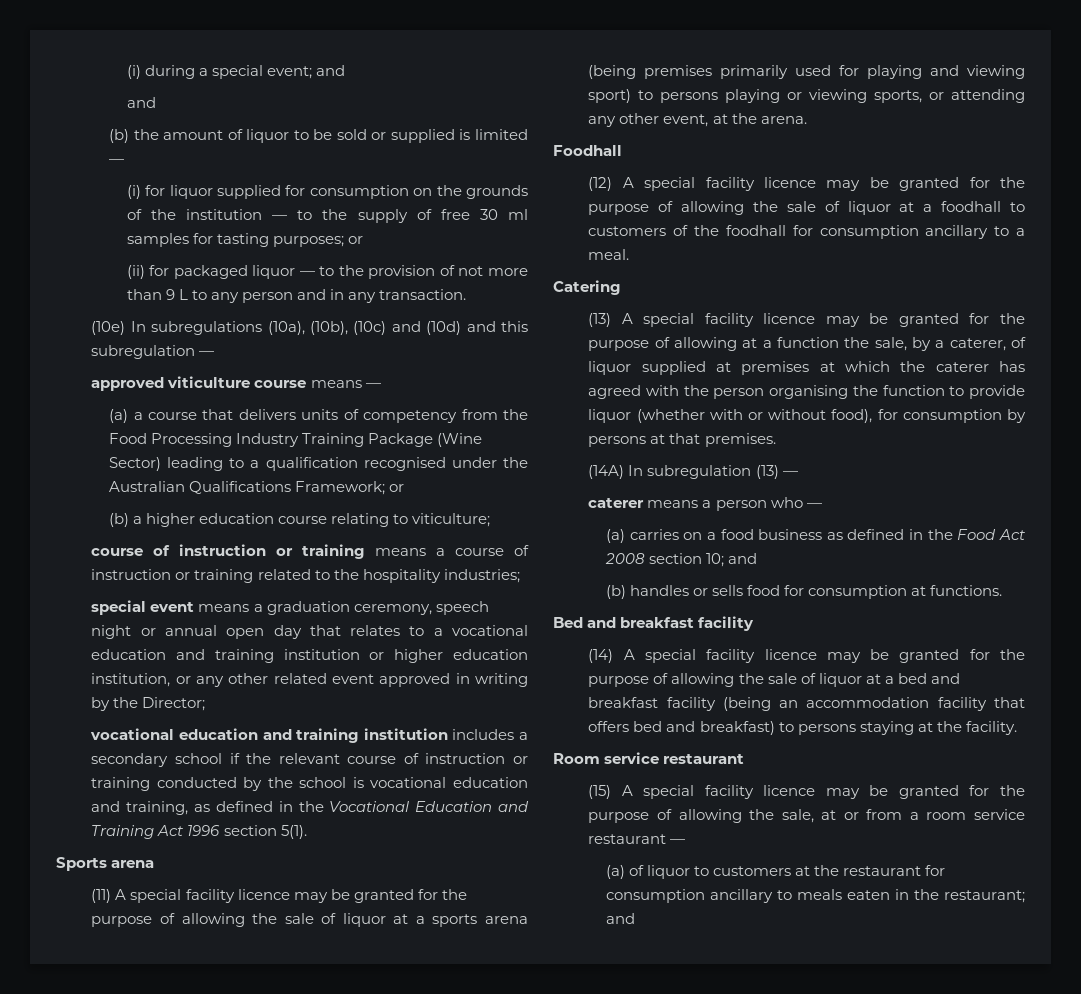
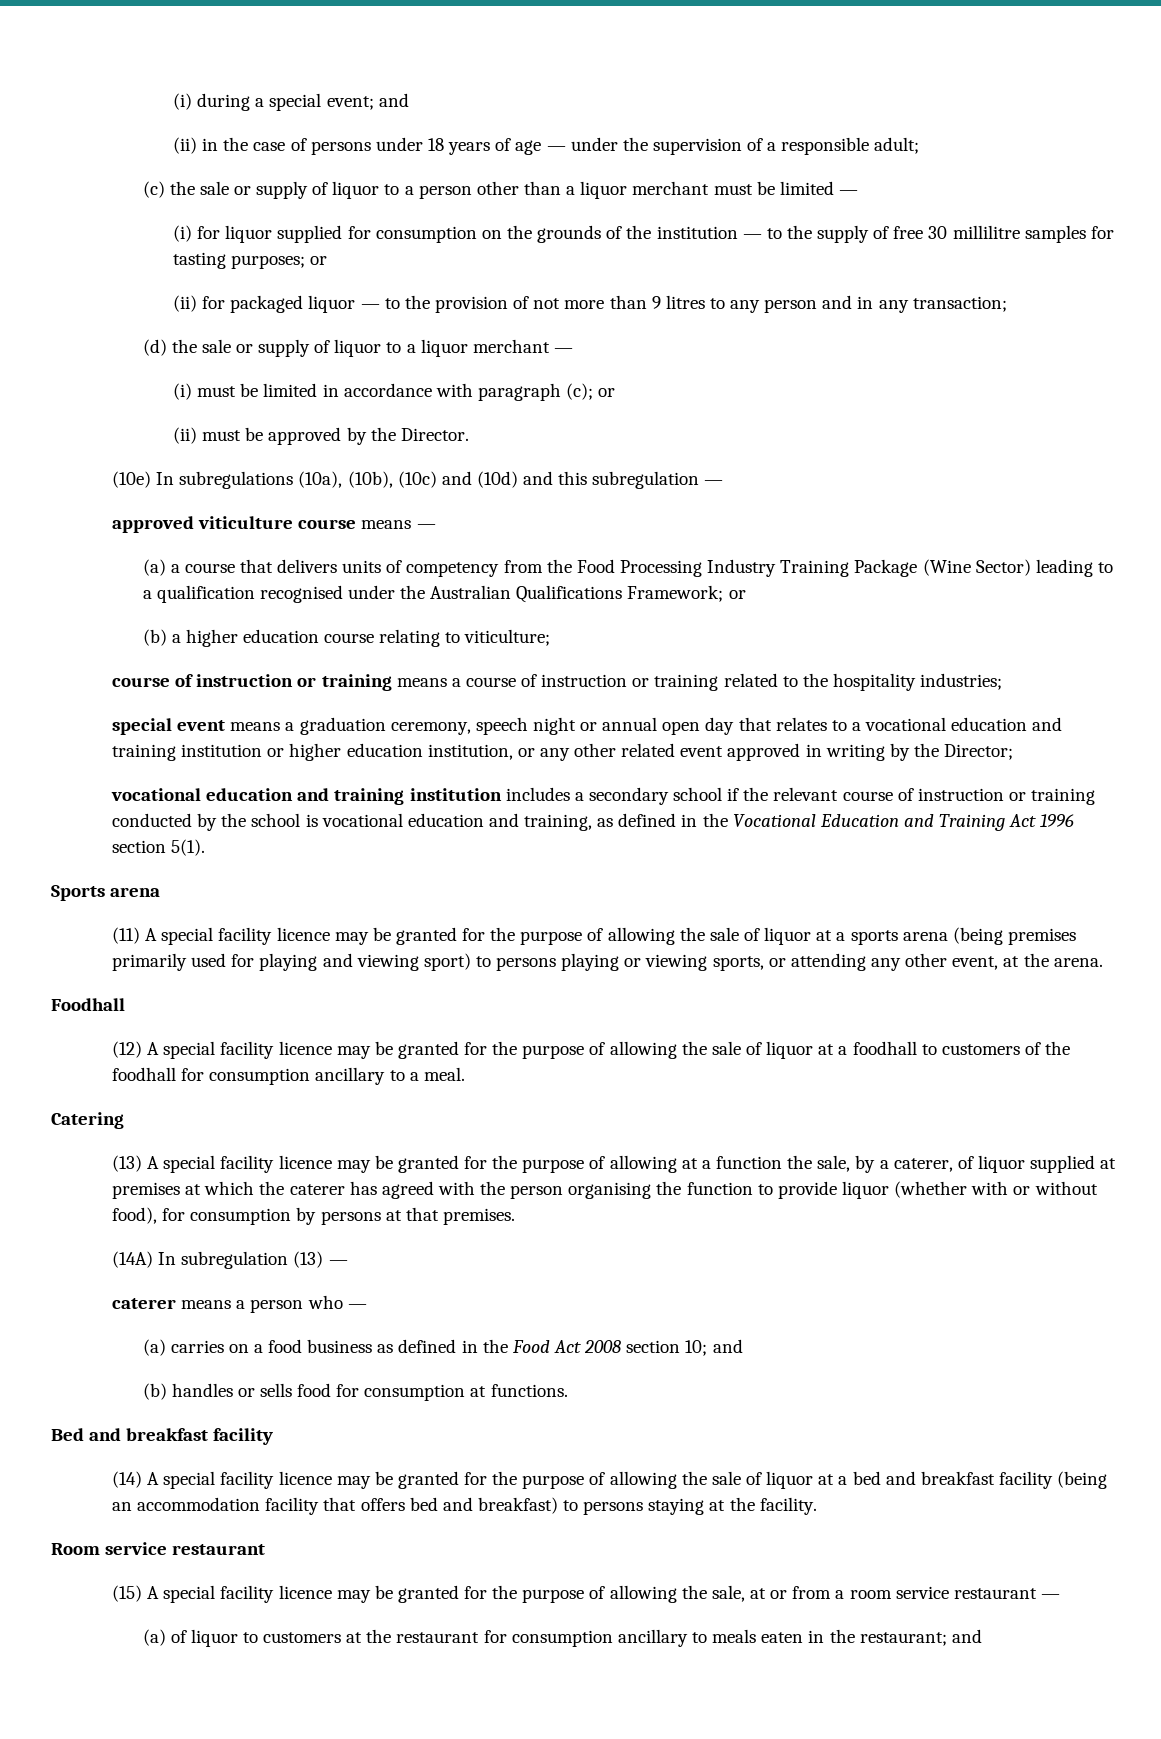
[126,97,156,108] [109,129,471,143] and // (b) the amount of liquor to be sold or supplied is -> [173,137,920,155] [142,181,775,199] (ii) in the case of persons under 18 years of age — under the supervision of a responsible adult; // (c) the sale or supply of liquor to a person other than a liquor merchant must be
[507,209,528,220] ml -> [952,225,1020,239] millilitre
[178,289,188,300] L -> [665,295,705,309] litres
[379,289,467,300] transaction. -> [912,296,1007,312] [142,339,573,357] [173,383,616,401] [173,427,469,445] transaction; // (d) the sale or supply of liquor to a liquor merchant — // (i) must be limited in accordance with paragraph (c); or // (ii) must be approved by the Director.

